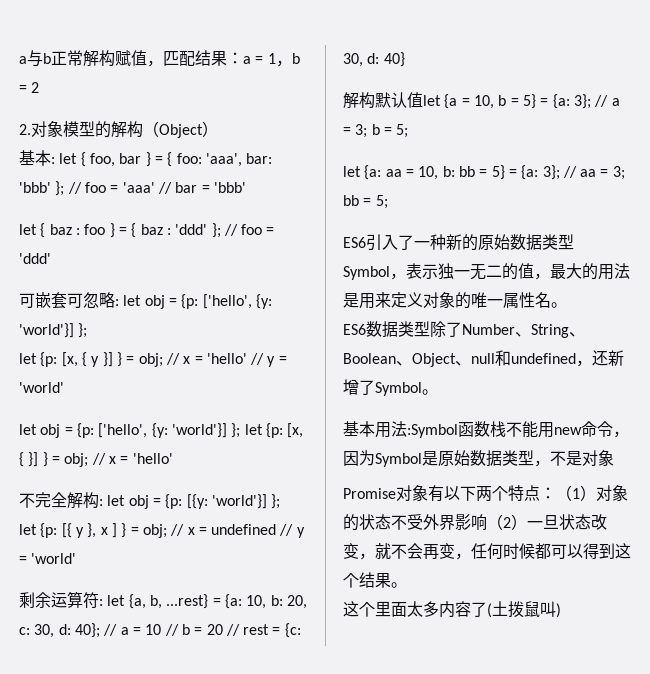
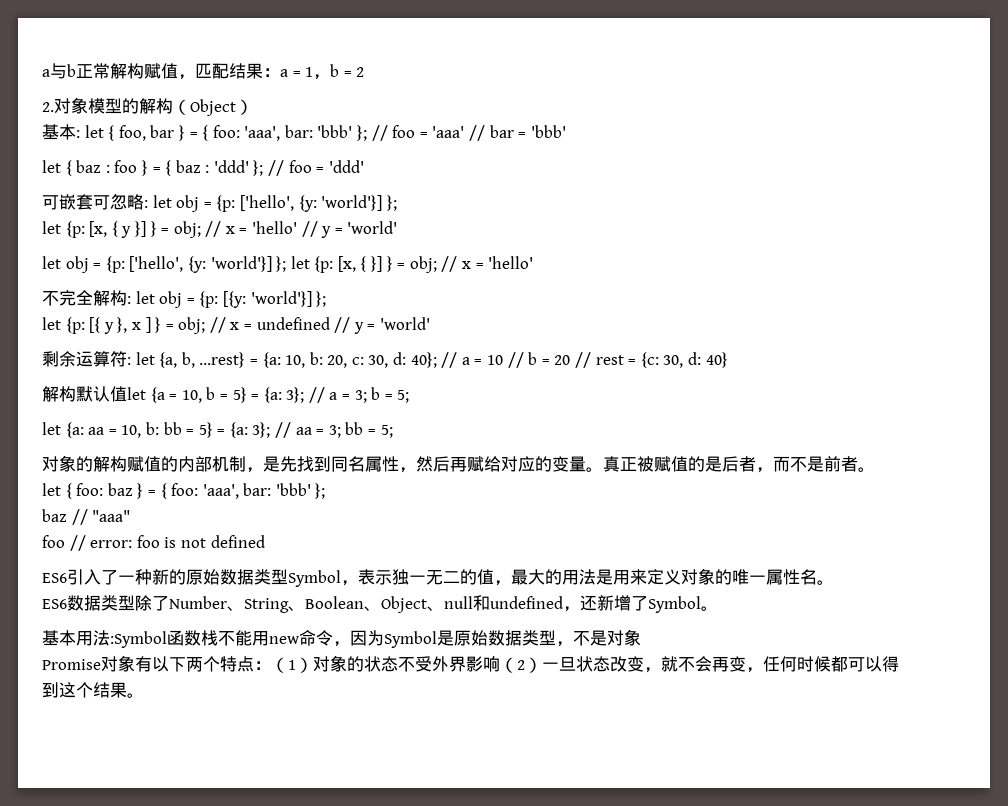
(388, 202) none -> [42,455,875,473] [42,483,326,499] [42,509,131,525] [42,535,265,551] // 对象的解构赋值的内部机制，是先找到同名属性，然后再赋给对应的变量。真正被赋值的是后者，而不是前者。 // let { foo: baz } = { foo: 'aaa', bar: 'bbb' }; // baz // "aaa" // foo // error: foo is not defined
[343,601,561,618] // 这个里面太多内容了(土拨鼠叫) -> (144, 695) none

